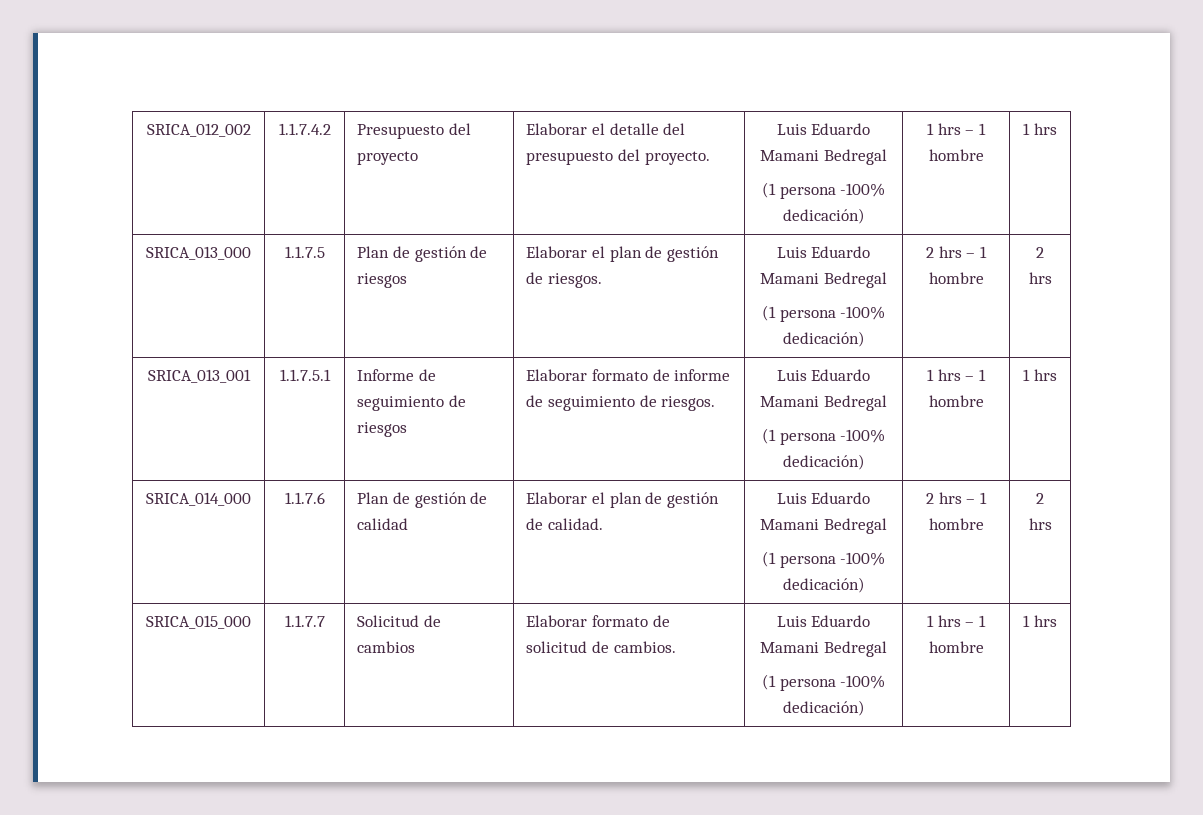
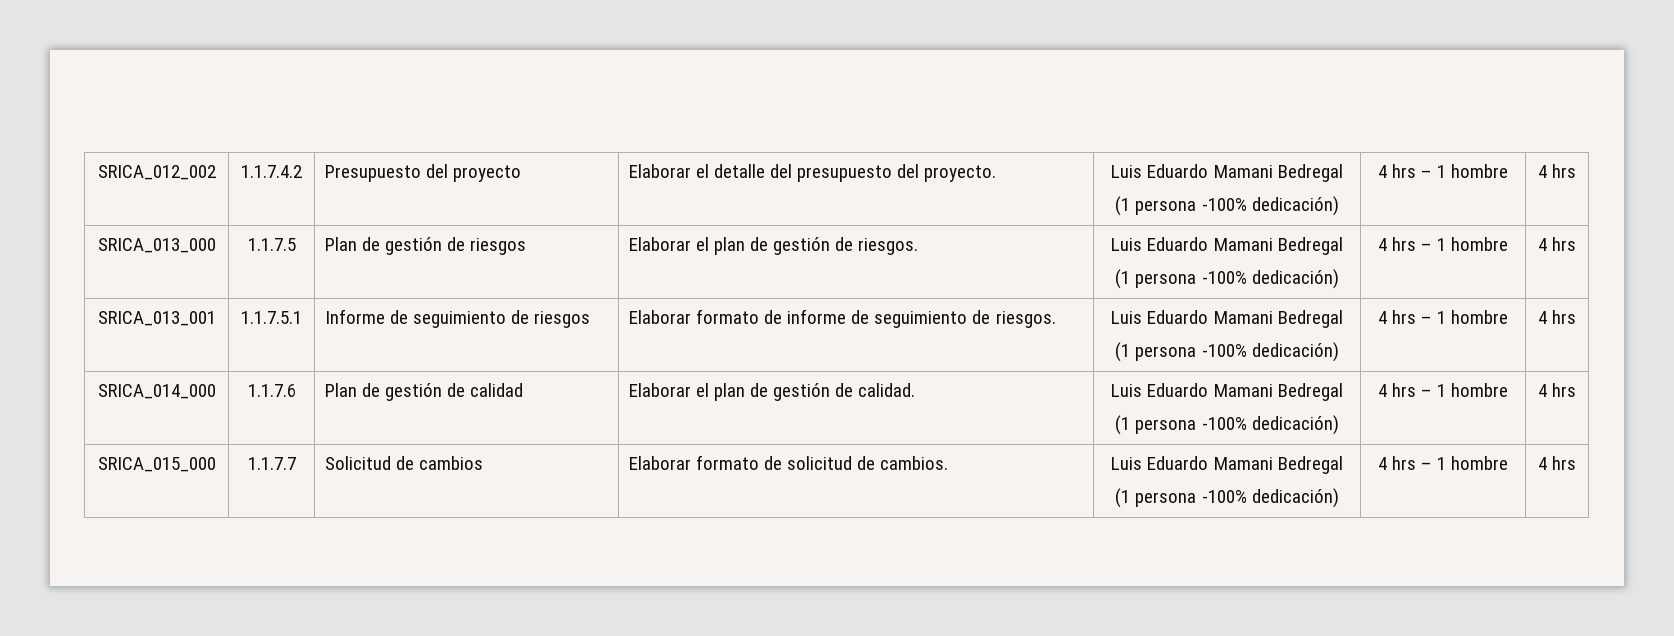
[927,123,986,135] [928,149,984,161] [1023,123,1031,135] 1 hrs – 1 hombre | 1 -> [1377,164,1509,178] [1537,165,1547,178] 4 hrs – 1 hombre | 4
[926,246,987,258] [928,272,984,284] [1036,247,1044,258] 2 hrs – 1 hombre | 2 -> [1377,237,1509,251] [1537,238,1547,251] 4 hrs – 1 hombre | 4
[927,369,986,381] [928,395,984,407] [1023,369,1031,381] 1 hrs – 1 hombre | 1 -> [1377,310,1509,324] [1537,311,1547,324] 4 hrs – 1 hombre | 4
[926,492,987,504] [928,518,984,530] [1036,493,1044,504] 2 hrs – 1 hombre | 2 -> [1377,383,1509,397] [1537,384,1547,397] 4 hrs – 1 hombre | 4
[927,615,986,627] [928,641,984,653] [1023,615,1031,627] 1 hrs – 1 hombre | 1 -> [1377,456,1509,470] [1537,457,1547,470] 4 hrs – 1 hombre | 4

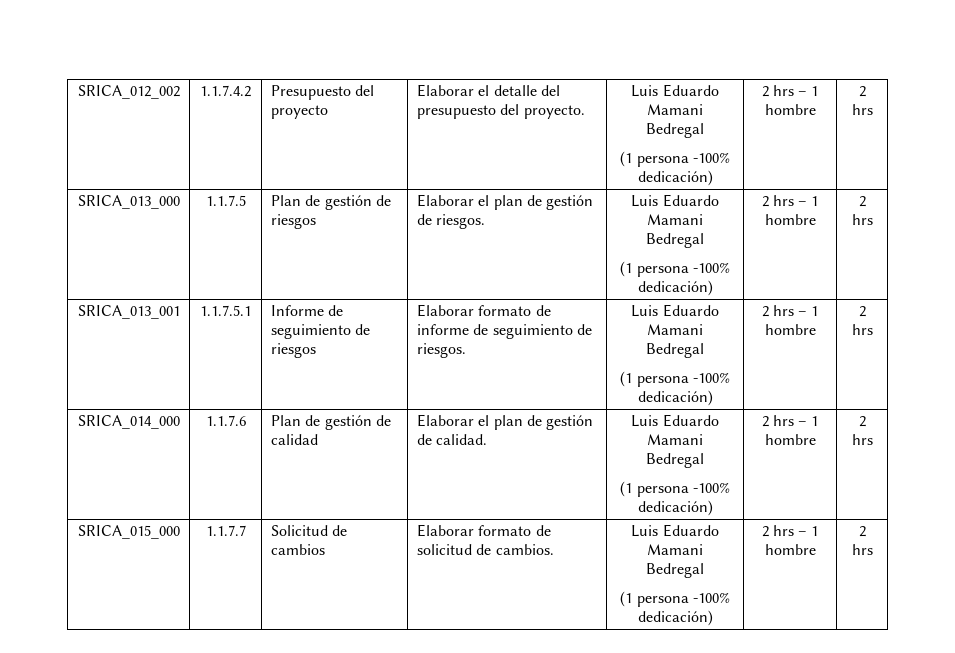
[1377,164,1509,178] [1537,165,1547,178] 4 hrs – 1 hombre | 4 -> [761,85,819,97] [764,104,816,115] [858,86,866,97] 2 hrs – 1 hombre | 2
[1377,237,1509,251] [1537,238,1547,251] 4 hrs – 1 hombre | 4 -> [761,195,819,207] [764,214,816,225] [858,196,866,207] 2 hrs – 1 hombre | 2
[1377,310,1509,324] [1537,311,1547,324] 4 hrs – 1 hombre | 4 -> [761,305,819,317] [764,324,816,335] [858,306,866,317] 2 hrs – 1 hombre | 2
[1377,383,1509,397] [1537,384,1547,397] 4 hrs – 1 hombre | 4 -> [761,415,819,427] [764,434,816,445] [858,416,866,427] 2 hrs – 1 hombre | 2
[1377,456,1509,470] [1537,457,1547,470] 4 hrs – 1 hombre | 4 -> [761,525,819,537] [764,544,816,555] [858,526,866,537] 2 hrs – 1 hombre | 2

